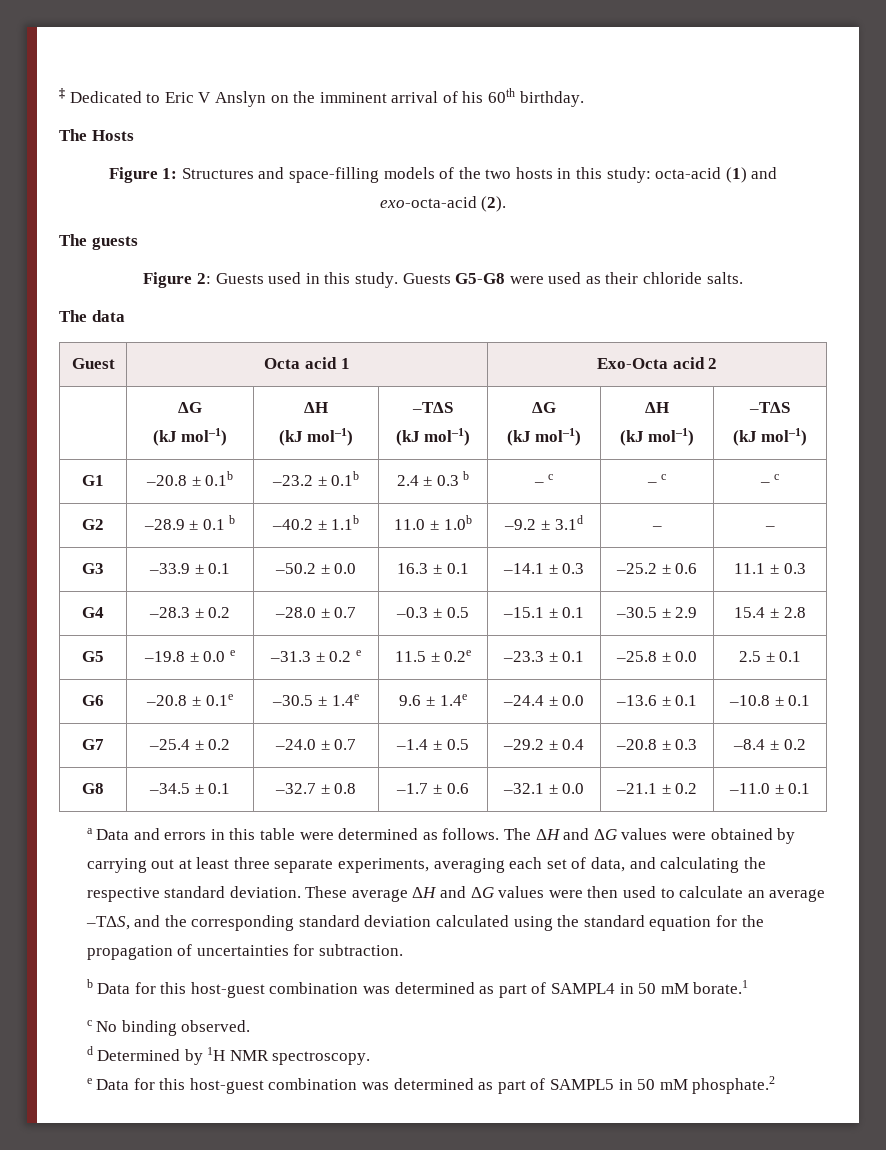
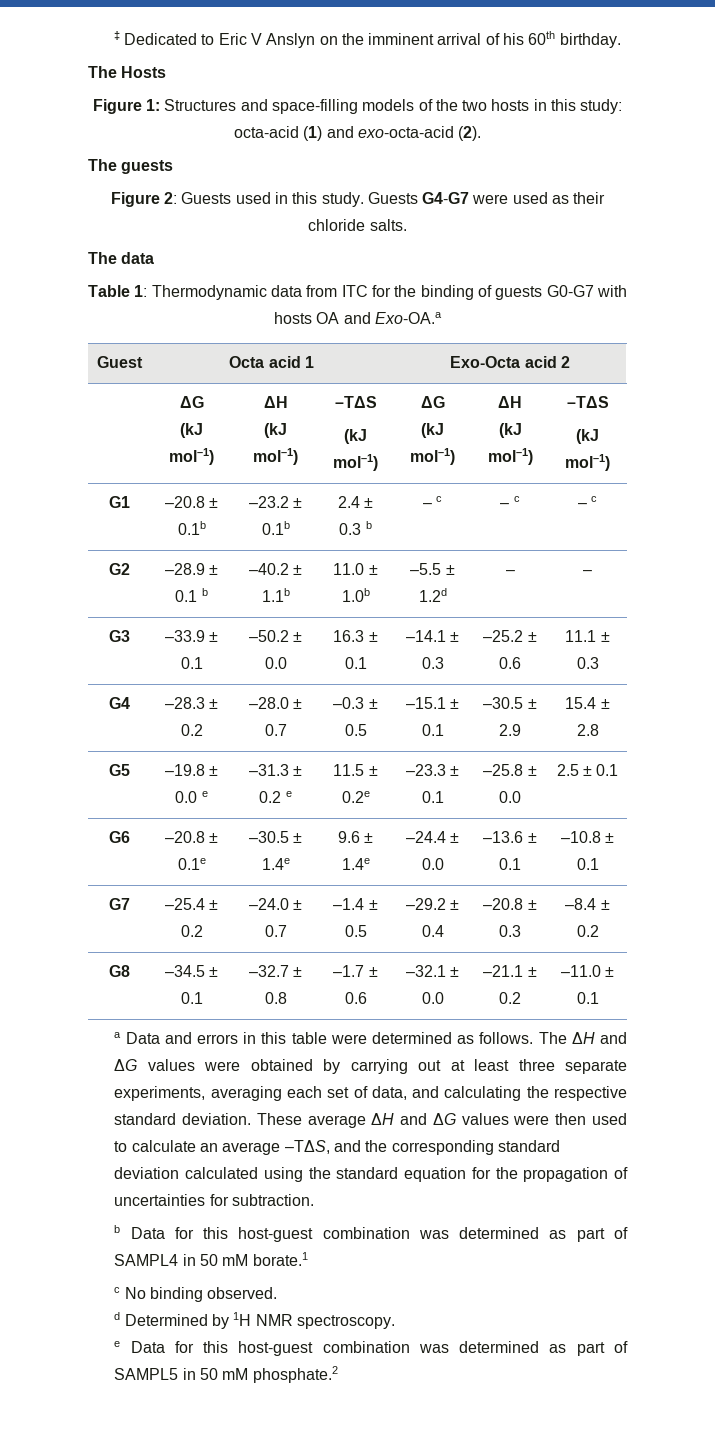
[455,273,506,284] G5-G8 -> [422,192,470,204] G4-G7
(125, 316) none -> [88,285,627,300] [274,312,442,324] // Table 1: Thermodynamic data from ITC for the binding of guests G0-G7 with hosts OA and Exo-OA.a
[504,515,583,530] –9.2 ± 3.1d -> [410,563,455,575] [418,588,447,602] –5.5 ± 1.2d

